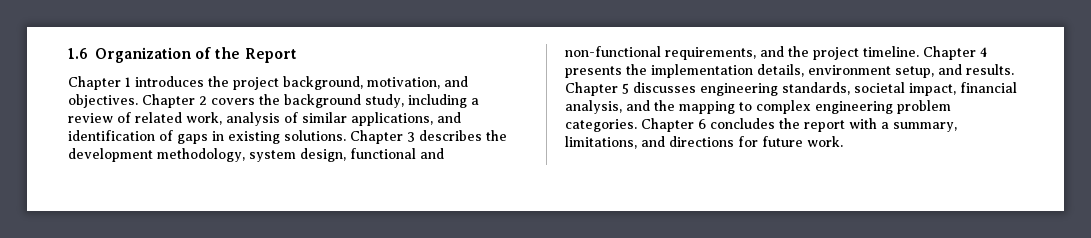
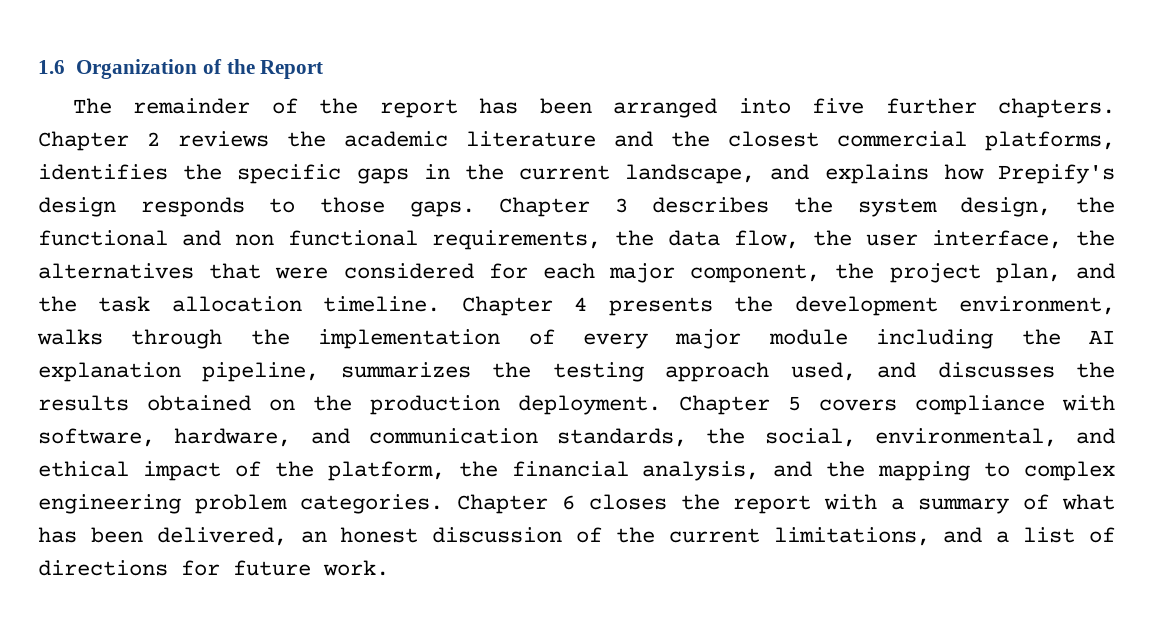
[68,76,468,90] [68,94,479,108] [68,112,461,126] [68,130,346,144] Chapter 1 introduces the project background, motivation, and objectives. Chapter 2 covers the background study, including a review of related work, analysis of similar applications, and identification of gaps in existing solutions. -> [72,98,1115,118] [38,131,1115,151] [38,164,1115,184] [38,197,475,217] The remainder of the report has been arranged into five further chapters. Chapter 2 reviews the academic literature and the closest commercial platforms, identifies the specific gaps in the current landscape, and explains how Prepify's design responds to those gaps.
[68,148,245,162] development methodology, -> (834, 205) none
(346, 155) none -> [1076,197,1115,213] the
[565,46,859,60] non-functional requirements, and the project -> [235,230,1115,250] [38,263,1115,283] [38,296,302,312] non functional requirements, the data flow, the user interface, the alternatives that were considered for each major component, the project plan, and the task allocation
[651,64,1014,78] [565,82,956,96] implementation details, environment setup, and results. Chapter 5 discusses engineering standards, societal impact, -> [794,296,1115,316] [37,329,1115,349] [38,362,1115,382] [38,395,1115,415] [38,428,1115,447] [38,461,498,481] development environment, walks through the implementation of every major module including the AI explanation pipeline, summarizes the testing approach used, and discusses the results obtained on the production deployment. Chapter 5 covers compliance with software, hardware, and communication standards, the social, environmental, and ethical impact of the platform, the
[710,118,775,129] concludes -> [588,494,667,510] closes
[893,122,957,132] [565,136,665,149] summary, limitations, and -> [918,494,1115,514] [38,527,1115,546] summary of what has been delivered, an honest discussion of the current limitations, and a list of

